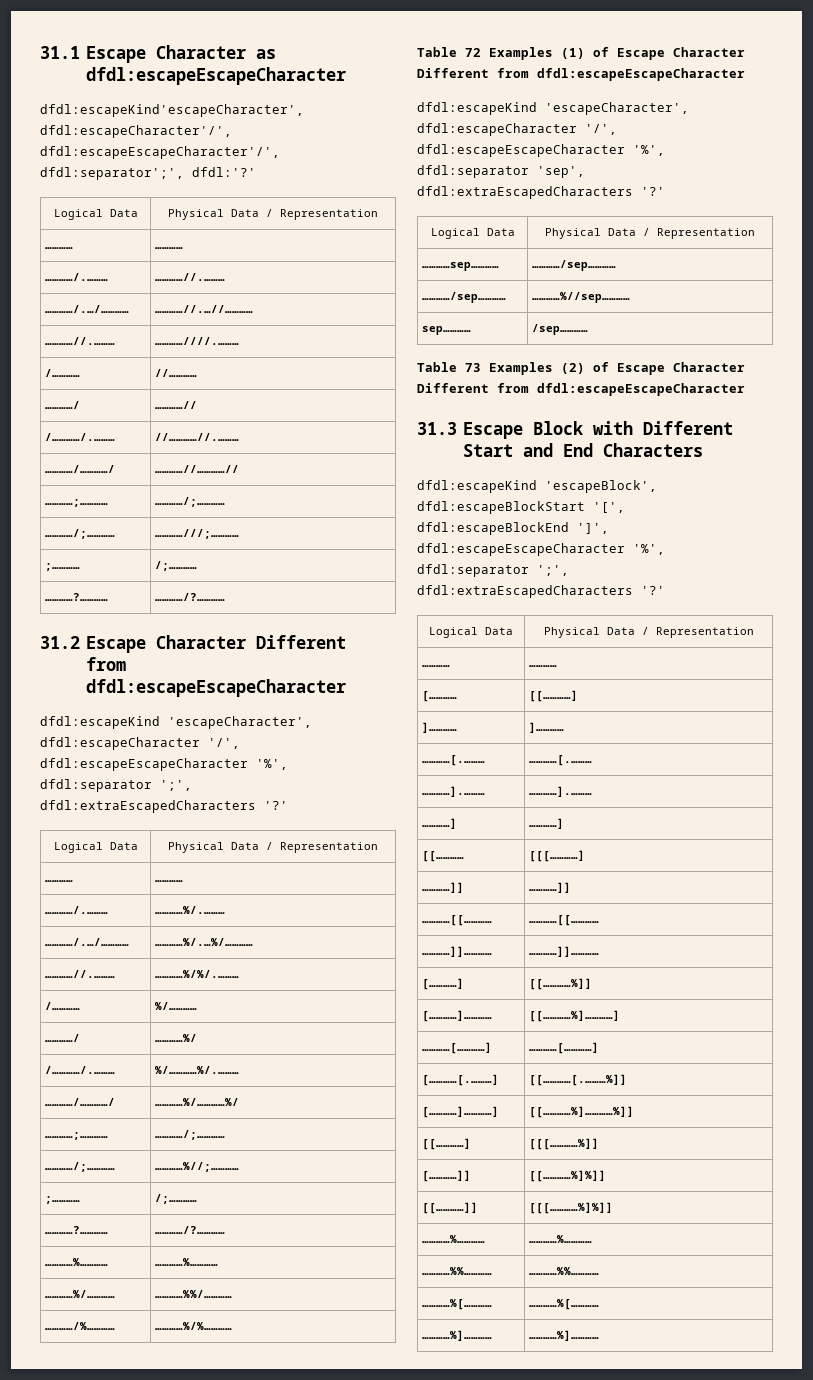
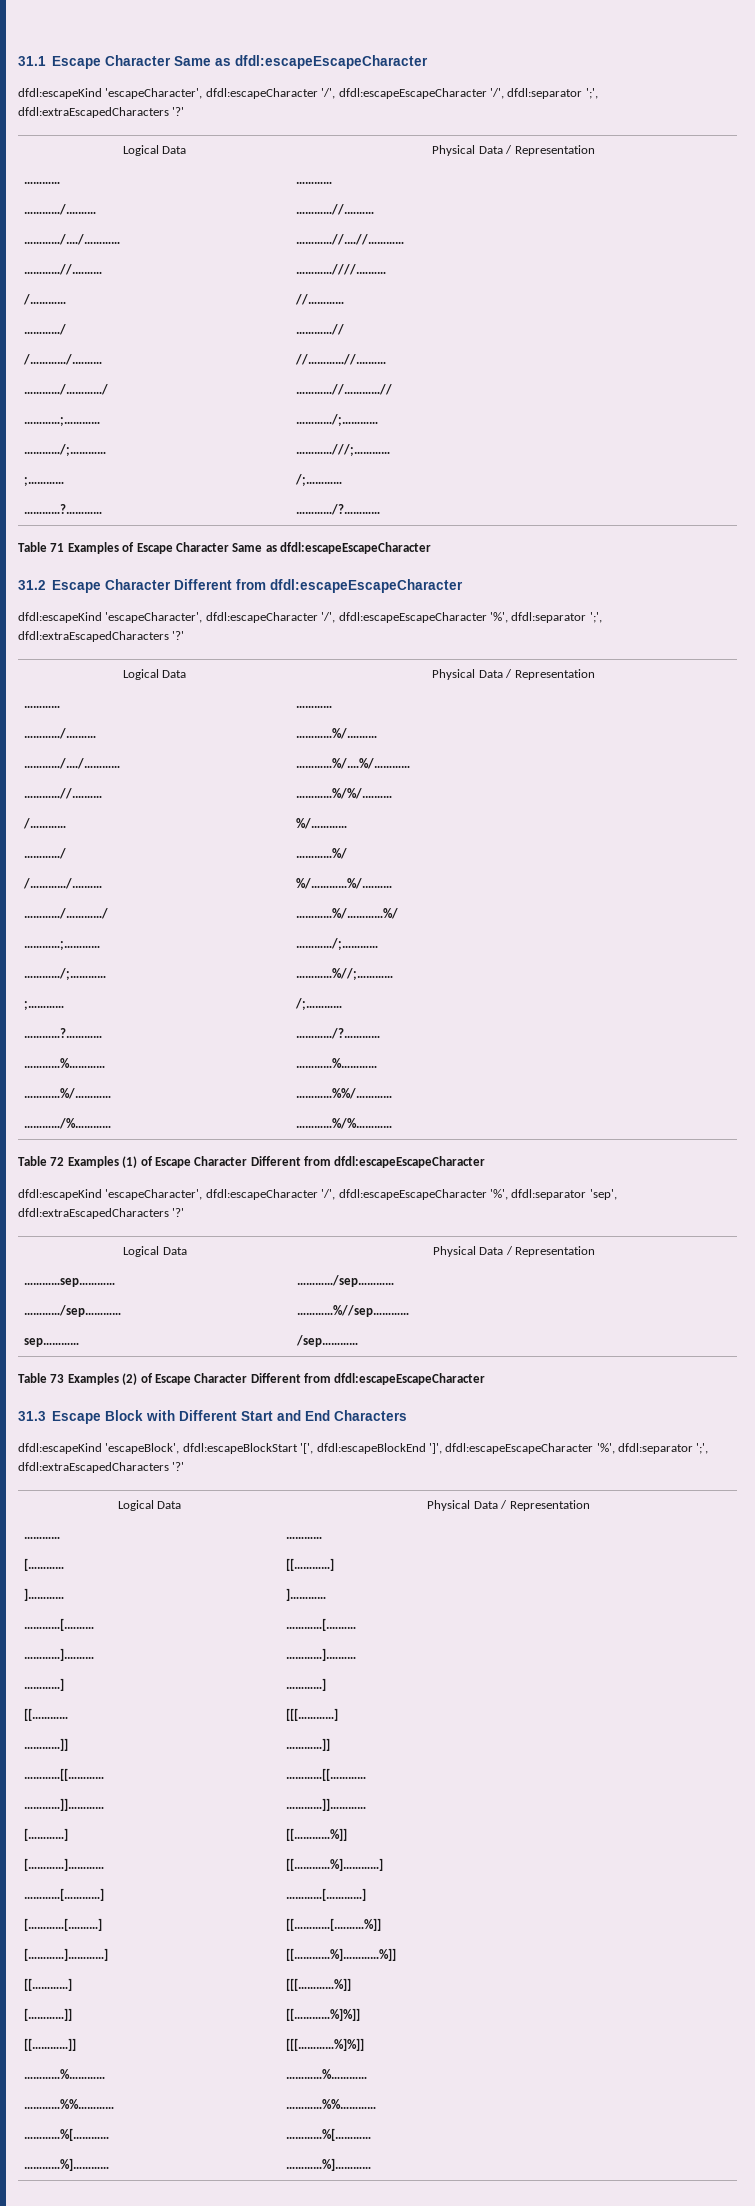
[256,49,277,59] [86,67,347,85] [40,104,304,117] [40,125,232,138] [40,146,280,159] [40,167,256,180] as dfdl:escapeEscapeCharacter // dfdl:escapeKind'escapeCharacter', dfdl:escapeCharacter'/', dfdl:escapeEscapeCharacter'/', dfdl:separator';', dfdl:'?' -> [174,55,429,69] [18,88,598,99] [18,107,185,118] Same as dfdl:escapeEscapeCharacter // dfdl:escapeKind 'escapeCharacter', dfdl:escapeCharacter '/', dfdl:escapeEscapeCharacter '/', dfdl:separator ';', dfdl:extraEscapedCharacters '?'
(226, 597) none -> [18,542,431,554] // Table 71 Examples of Escape Character Same as dfdl:escapeEscapeCharacter

